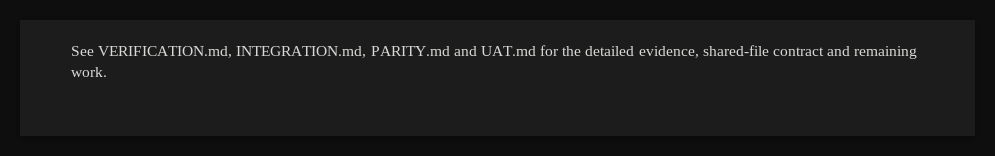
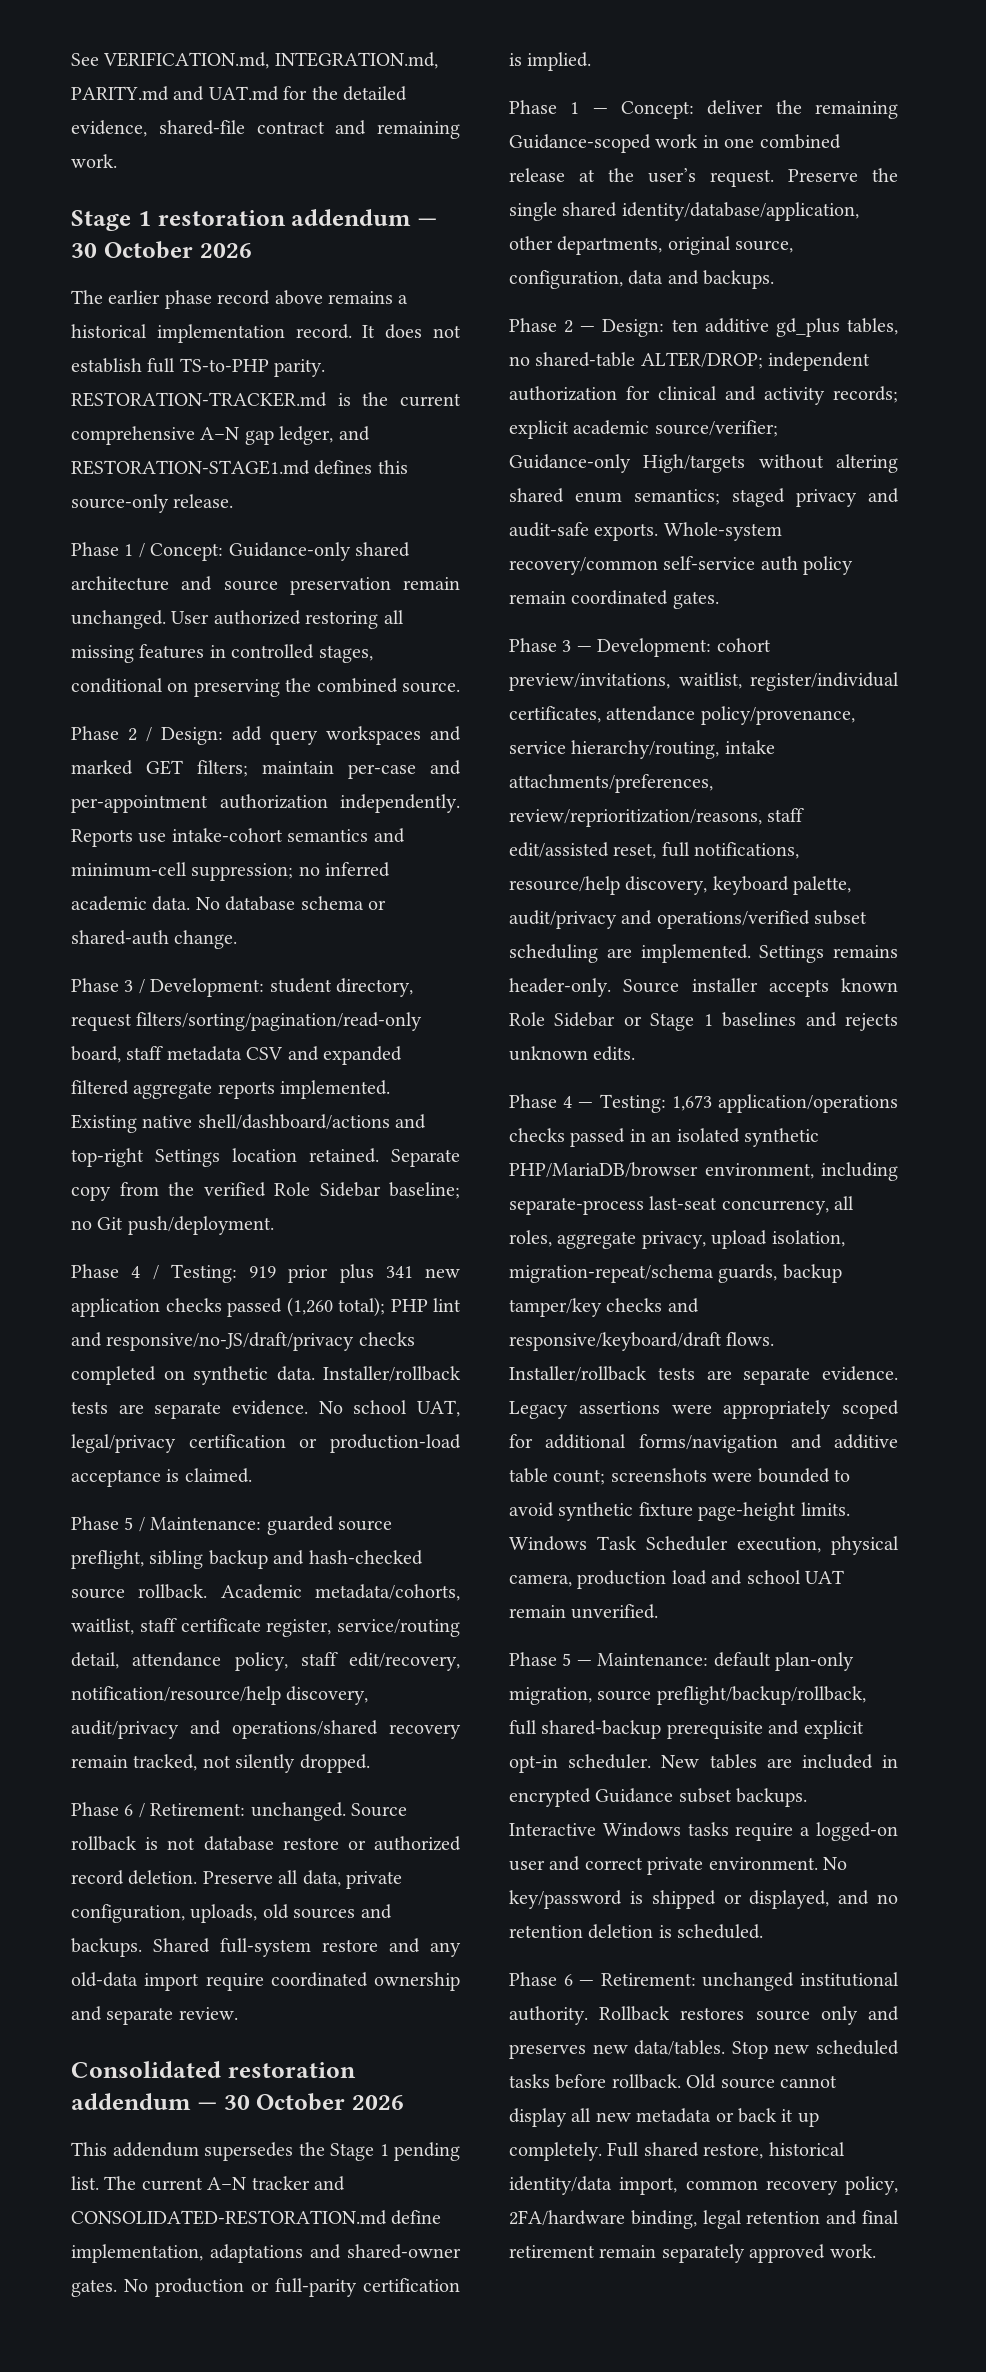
(107, 72) none -> [71,209,437,231] [71,241,252,259] [71,290,409,309] [71,324,462,343] [71,358,326,377] [71,392,462,407] [71,426,370,445] [71,460,408,475] [71,494,234,513] [71,542,410,561] [71,576,460,595] [71,610,404,629] [71,644,373,663] [71,678,460,697] [71,726,461,745] [71,760,461,779] [71,794,460,813] [71,828,405,847] [71,862,391,881] [71,896,386,911] [71,930,238,949] [71,978,413,997] [71,1012,423,1031] [71,1046,402,1065] [71,1080,391,1099] [71,1114,427,1133] [71,1148,460,1167] [71,1182,460,1201] [71,1216,274,1235] [71,1264,460,1283] [71,1297,461,1317] [71,1332,415,1351] [71,1366,461,1385] [71,1400,461,1419] [71,1434,462,1453] [71,1468,252,1487] [71,1516,392,1535] [71,1550,423,1569] [71,1584,460,1601] [71,1618,460,1637] [71,1652,460,1671] [71,1686,369,1705] [71,1720,461,1739] [71,1754,370,1773] [71,1802,407,1821] [71,1836,462,1851] [71,1870,402,1889] [71,1904,392,1923] [71,1938,461,1957] [71,1972,460,1991] [71,2006,238,2025] [71,2061,356,2078] [71,2093,404,2111] [71,2142,460,2161] [71,2176,345,2191] [71,2210,442,2225] [71,2244,461,2263] [71,2278,460,2297] [509,52,592,71] [509,100,898,119] [509,134,841,153] [509,168,898,187] [509,202,859,221] [509,236,794,255] [509,270,775,289] [509,318,898,337] [509,352,871,371] [509,386,898,405] [509,420,778,439] [509,454,898,473] [509,488,899,507] [509,522,782,541] [509,556,854,575] [509,590,719,609] [509,638,771,657] [509,672,899,691] [509,706,855,725] [509,740,775,759] [509,774,713,793] [509,808,805,827] [509,842,800,859] [509,876,852,895] [509,910,868,929] [509,944,898,963] [509,978,898,997] [509,1012,898,1031] [509,1046,636,1061] [509,1094,898,1113] [509,1128,819,1147] [509,1162,898,1181] [509,1196,855,1215] [509,1230,845,1249] [509,1264,842,1283] [509,1298,699,1317] [509,1332,775,1351] [509,1366,898,1385] [509,1400,899,1419] [509,1434,898,1453] [509,1468,850,1485] [509,1502,850,1521] [509,1536,899,1555] [509,1570,844,1589] [509,1604,659,1619] [509,1652,854,1671] [509,1686,866,1705] [509,1720,864,1739] [509,1754,899,1773] [509,1788,808,1807] [509,1822,898,1841] [509,1856,847,1875] [509,1890,898,1909] [509,1924,764,1939] [509,1972,899,1991] [509,2006,899,2025] [509,2040,899,2059] [509,2074,837,2089] [509,2108,819,2127] [509,2142,845,2161] [509,2176,898,2195] [509,2210,899,2229] [509,2244,876,2263] // Stage 1 restoration addendum — 30 October 2026 // The earlier phase record above remains a historical implementation record. It does not establish full TS-to-PHP parity. RESTORATION-TRACKER.md is the current comprehensive A–N gap ledger, and RESTORATION-STAGE1.md defines this source-only release. // Phase 1 / Concept: Guidance-only shared architecture and source preservation remain unchanged. User authorized restoring all missing features in controlled stages, conditional on preserving the combined source. // Phase 2 / Design: add query workspaces and marked GET filters; maintain per-case and per-appointment authorization independently. Reports use intake-cohort semantics and minimum-cell suppression; no inferred academic data. No database schema or shared-auth change. // Phase 3 / Development: student directory, request filters/sorting/pagination/read-only board, staff metadata CSV and expanded filtered aggregate reports implemented. Existing native shell/dashboard/actions and top-right Settings location retained. Separate copy from the verified Role Sidebar baseline; no Git push/deployment. // Phase 4 / Testing: 919 prior plus 341 new application checks passed (1,260 total); PHP lint and responsive/no-JS/draft/privacy checks completed on synthetic data. Installer/rollback tests are separate evidence. No school UAT, legal/privacy certification or production-load acceptance is claimed. // Phase 5 / Maintenance: guarded source preflight, sibling backup and hash-checked source rollback. Academic metadata/cohorts, waitlist, staff certificate register, service/routing detail, attendance policy, staff edit/recovery, notification/resource/help discovery, audit/privacy and operations/shared recovery remain tracked, not silently dropped. // Phase 6 / Retirement: unchanged. Source rollback is not database restore or authorized record deletion. Preserve all data, private configuration, uploads, old sources and backups. Shared full-system restore and any old-data import require coordinated ownership and separate review. // Consolidated restoration addendum — 30 October 2026 // This addendum supersedes the Stage 1 pending list. The current A–N tracker and CONSOLIDATED-RESTORATION.md define implementation, adaptations and shared-owner gates. No production or full-parity certification is implied. // Phase 1 — Concept: deliver the remaining Guidance-scoped work in one combined release at the user’s request. Preserve the single shared identity/database/application, other departments, original source, configuration, data and backups. // Phase 2 — Design: ten additive gd_plus tables, no shared-table ALTER/DROP; independent authorization for clinical and activity records; explicit academic source/verifier; Guidance-only High/targets without altering shared enum semantics; staged privacy and audit-safe exports. Whole-system recovery/common self-service auth policy remain coordinated gates. // Phase 3 — Development: cohort preview/invitations, waitlist, register/individual certificates, attendance policy/provenance, service hierarchy/routing, intake attachments/preferences, review/reprioritization/reasons, staff edit/assisted reset, full notifications, resource/help discovery, keyboard palette, audit/privacy and operations/verified subset scheduling are implemented. Settings remains header-only. Source installer accepts known Role Sidebar or Stage 1 baselines and rejects unknown edits. // Phase 4 — Testing: 1,673 application/operations checks passed in an isolated synthetic PHP/MariaDB/browser environment, including separate-process last-seat concurrency, all roles, aggregate privacy, upload isolation, migration-repeat/schema guards, backup tamper/key checks and responsive/keyboard/draft flows. Installer/rollback tests are separate evidence. Legacy assertions were appropriately scoped for additional forms/navigation and additive table count; screenshots were bounded to avoid synthetic fixture page-height limits. Windows Task Scheduler execution, physical camera, production load and school UAT remain unverified. // Phase 5 — Maintenance: default plan-only migration, source preflight/backup/rollback, full shared-backup prerequisite and explicit opt-in scheduler. New tables are included in encrypted Guidance subset backups. Interactive Windows tasks require a logged-on user and correct private environment. No key/password is shipped or displayed, and no retention deletion is scheduled. // Phase 6 — Retirement: unchanged institutional authority. Rollback restores source only and preserves new data/tables. Stop new scheduled tasks before rollback. Old source cannot display all new metadata or back it up completely. Full shared restore, historical identity/data import, common recovery policy, 2FA/hardware binding, legal retention and final retirement remain separately approved work.

